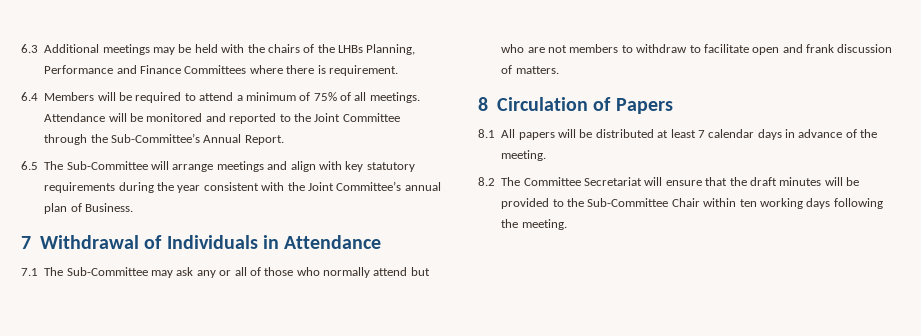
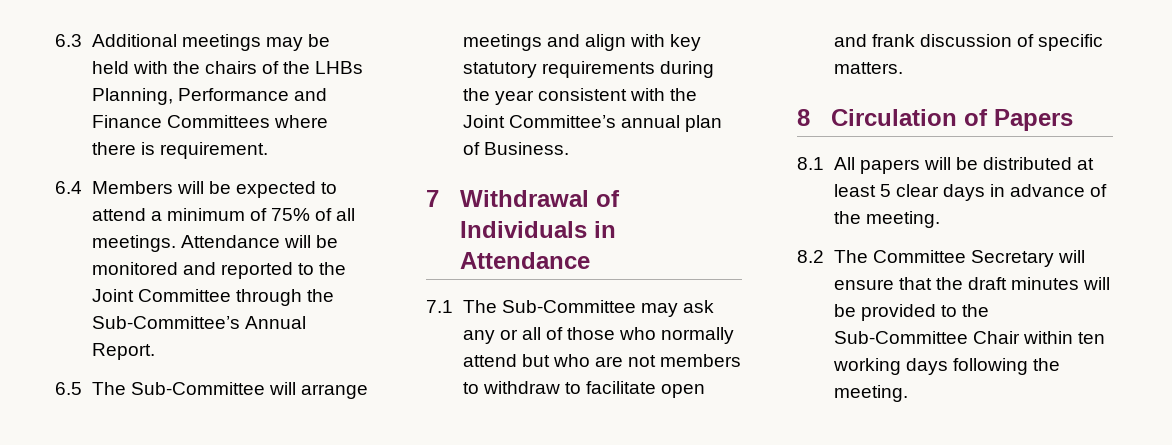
[135,92,182,103] required -> [235,181,316,198] expected
(513, 69) none -> [1038,34,1104,51] specific
[697,129,755,138] 7 calendar -> [879,184,939,197] 5 clear
[584,177,642,186] Secretariat -> [970,250,1054,267] Secretary

